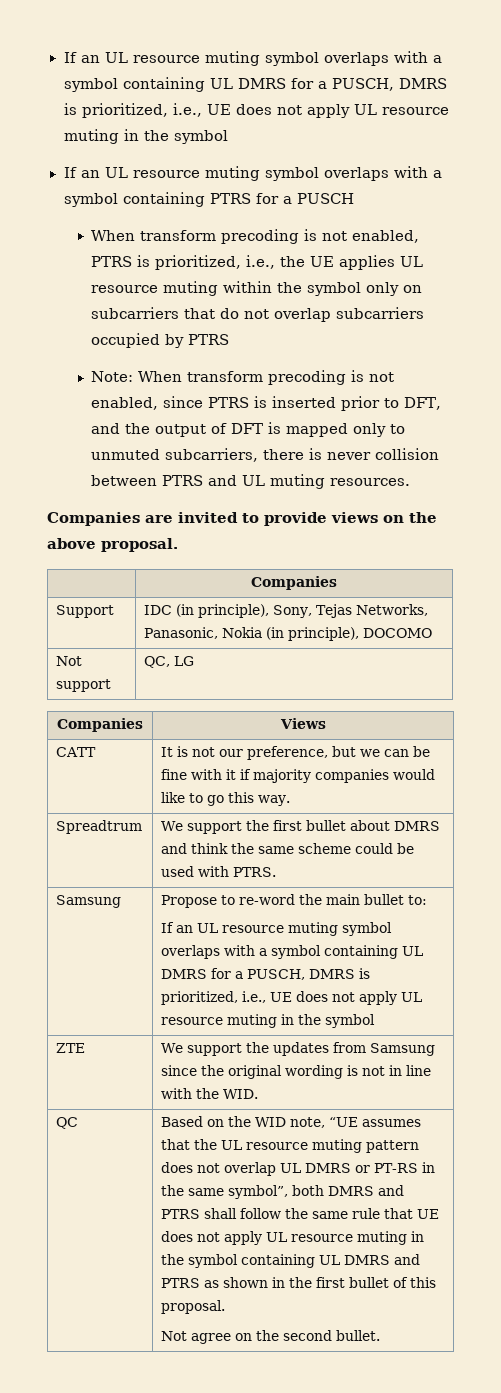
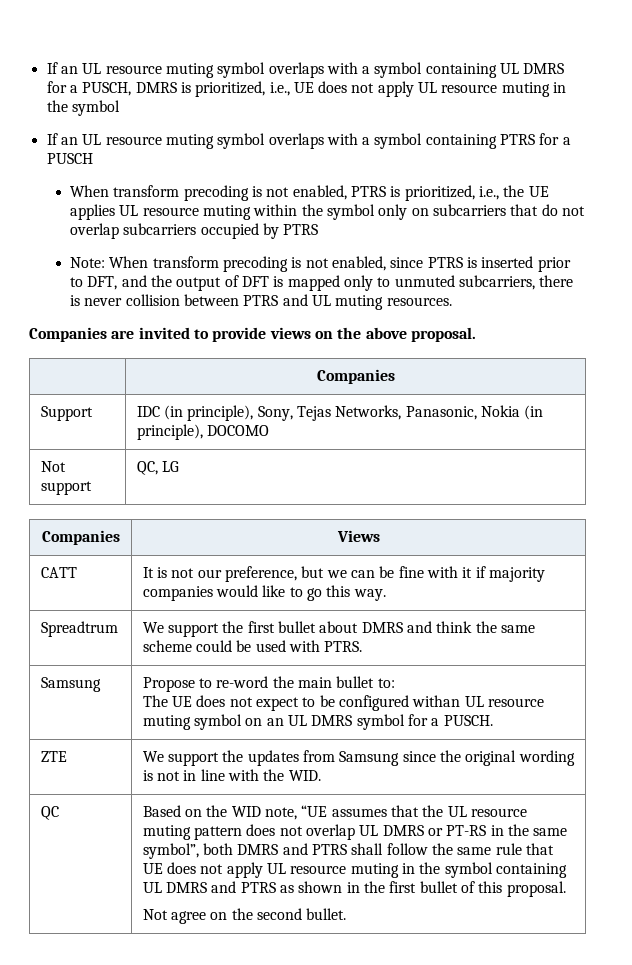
[161,922,393,936] [161,945,424,959] [161,968,371,980] [161,991,423,1005] [161,1014,376,1028] If an UL resource muting symbol overlaps with a symbol containing UL DMRS for a PUSCH, DMRS is prioritized, i.e., UE does not apply UL resource muting in the symbol -> [142,695,545,711] [142,714,493,730] The UE does not expect to be configured withan UL resource muting symbol on an UL DMRS symbol for a PUSCH.

